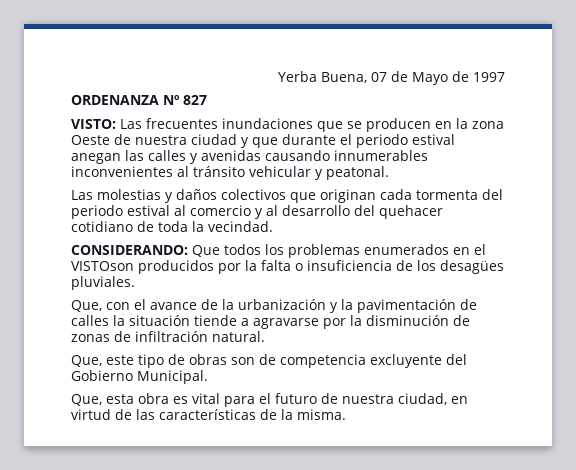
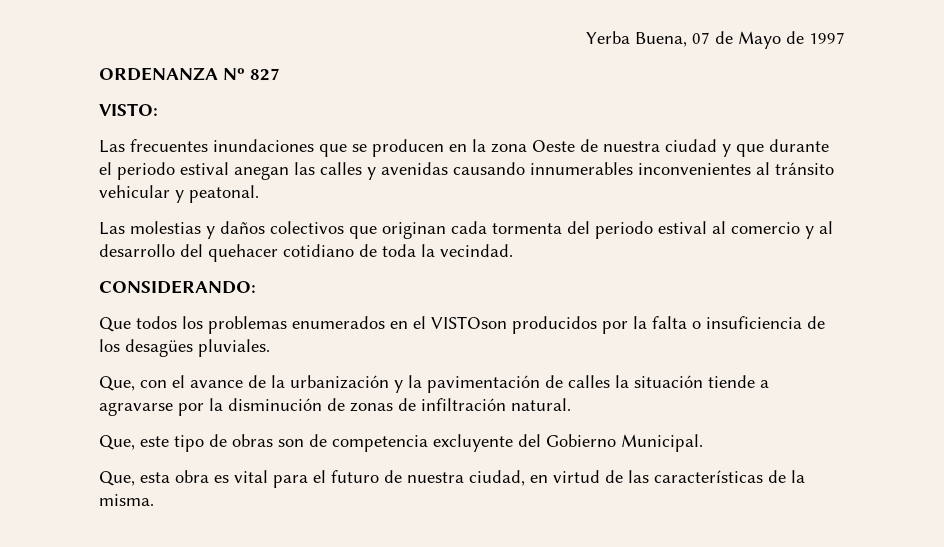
(116, 124) none -> (158, 109) //
(188, 250) none -> (256, 287) //

